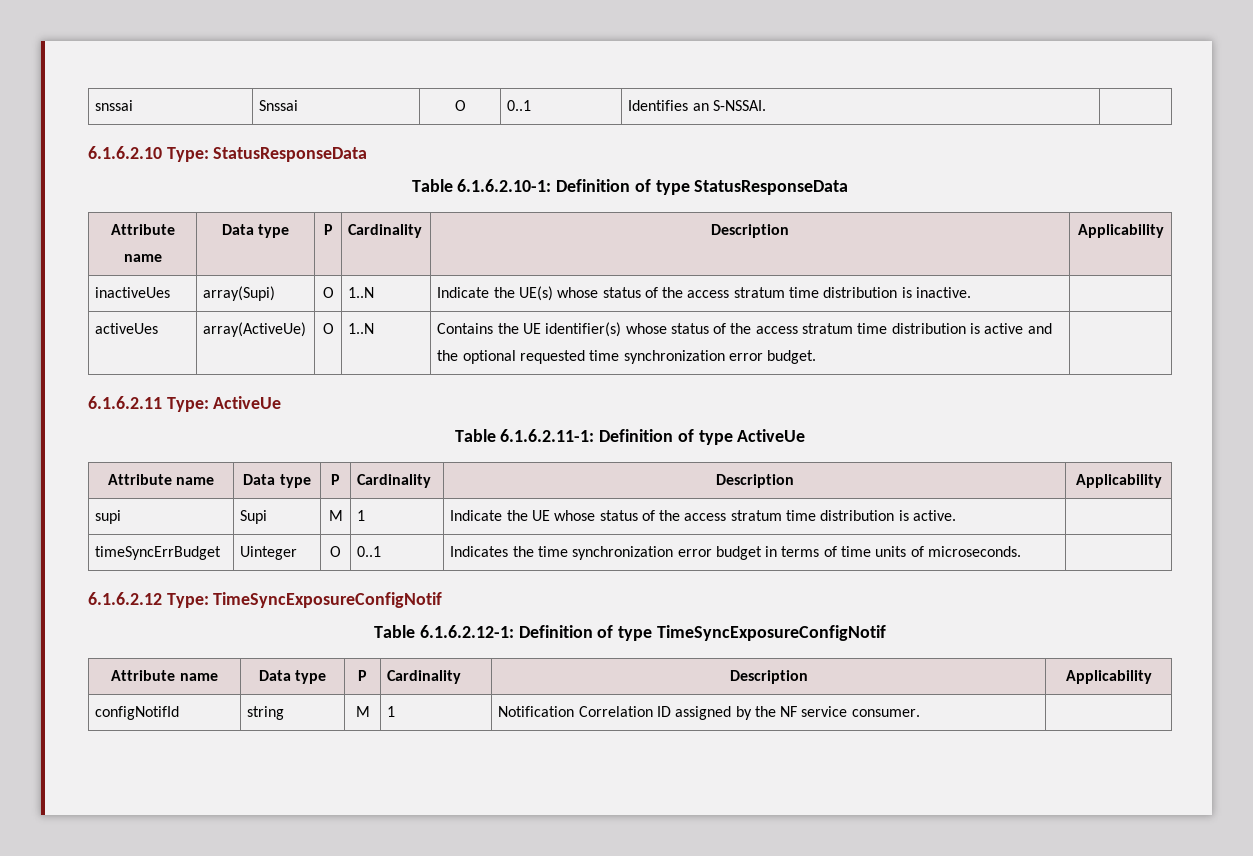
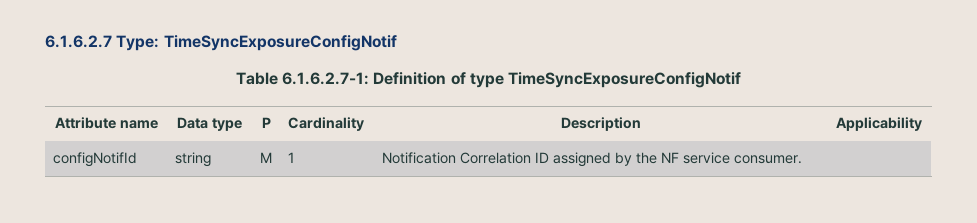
[95,100,134,111] [259,100,299,111] [454,100,466,111] [507,100,532,111] [628,100,766,111] [88,146,368,162] [411,179,849,195] [110,224,175,235] [123,254,162,262] [221,224,290,238] [323,224,333,235] [348,224,423,238] [711,224,789,238] [1077,224,1164,238] [95,287,171,298] [203,286,276,301] [322,287,334,298] [348,287,375,298] [437,286,972,301] [95,323,159,334] [203,322,307,337] [322,323,334,334] [348,323,375,334] [437,322,1052,337] [437,350,817,364] [88,396,282,412] [454,429,806,445] [107,474,215,485] [243,474,311,488] [331,474,340,485] [357,474,432,488] [715,474,794,488] [1075,474,1162,488] [95,510,122,524] [240,510,268,524] [328,510,343,521] [357,510,366,521] [450,510,957,521] [95,546,222,560] [240,546,298,560] [330,546,341,557] [357,546,382,557] [450,546,1022,560] [88,592,162,605] snssai | Snssai | O | 0..1 | Identifies an S-NSSAI. | // 6.1.6.2.10 Type: StatusResponseData // Table 6.1.6.2.10-1: Definition of type StatusResponseData // Attribute name | Data type | P | Cardinality | Description | Applicability // inactiveUes | array(Supi) | O | 1..N | Indicate the UE(s) whose status of the access stratum time distribution is inactive. | // activeUes | array(ActiveUe) | O | 1..N | Contains the UE identifier(s) whose status of the access stratum time distribution is active and the optional requested time synchronization error budget. | // 6.1.6.2.11 Type: ActiveUe // Table 6.1.6.2.11-1: Definition of type ActiveUe // Attribute name | Data type | P | Cardinality | Description | Applicability // supi | Supi | M | 1 | Indicate the UE whose status of the access stratum time distribution is active. | // timeSyncErrBudget | Uinteger | O | 0..1 | Indicates the time synchronization error budget in terms of time units of microseconds. | // 6.1.6.2.12 -> [45,35,112,48] 6.1.6.2.7
[419,625,514,638] 6.1.6.2.12-1: -> [282,72,370,85] 6.1.6.2.7-1:

